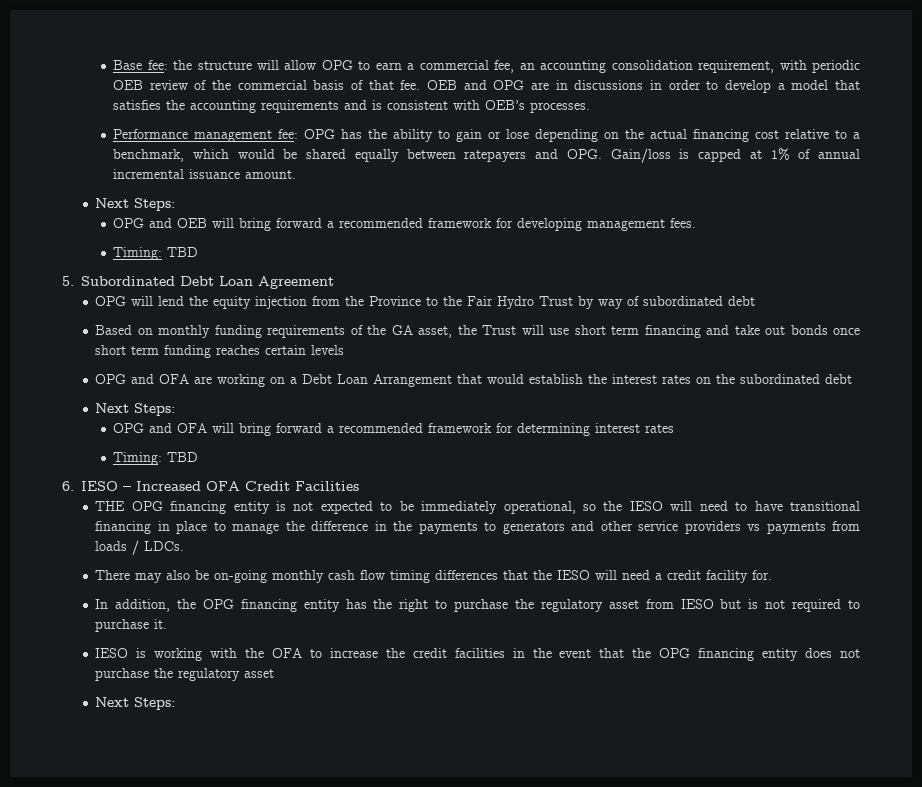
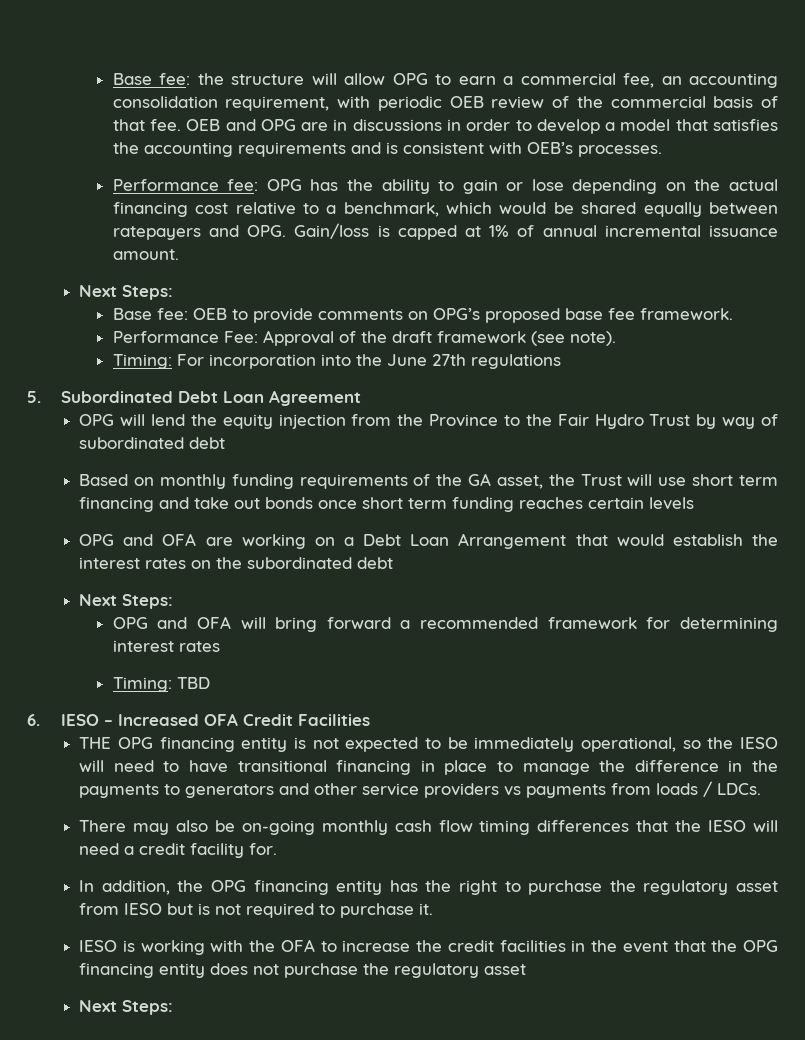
[194,130,273,142] management -> (219, 185) none
[113,218,697,231] [113,247,199,260] OPG and OEB will bring forward a recommended framework for developing management fees. // Timing: TBD -> [112,308,733,323] [112,330,616,346] [112,354,561,369] Base fee: OEB to provide comments on OPG’s proposed base fee framework. // Performance Fee: Approval of the draft framework (see note). // Timing: For incorporation into the June 27th regulations

